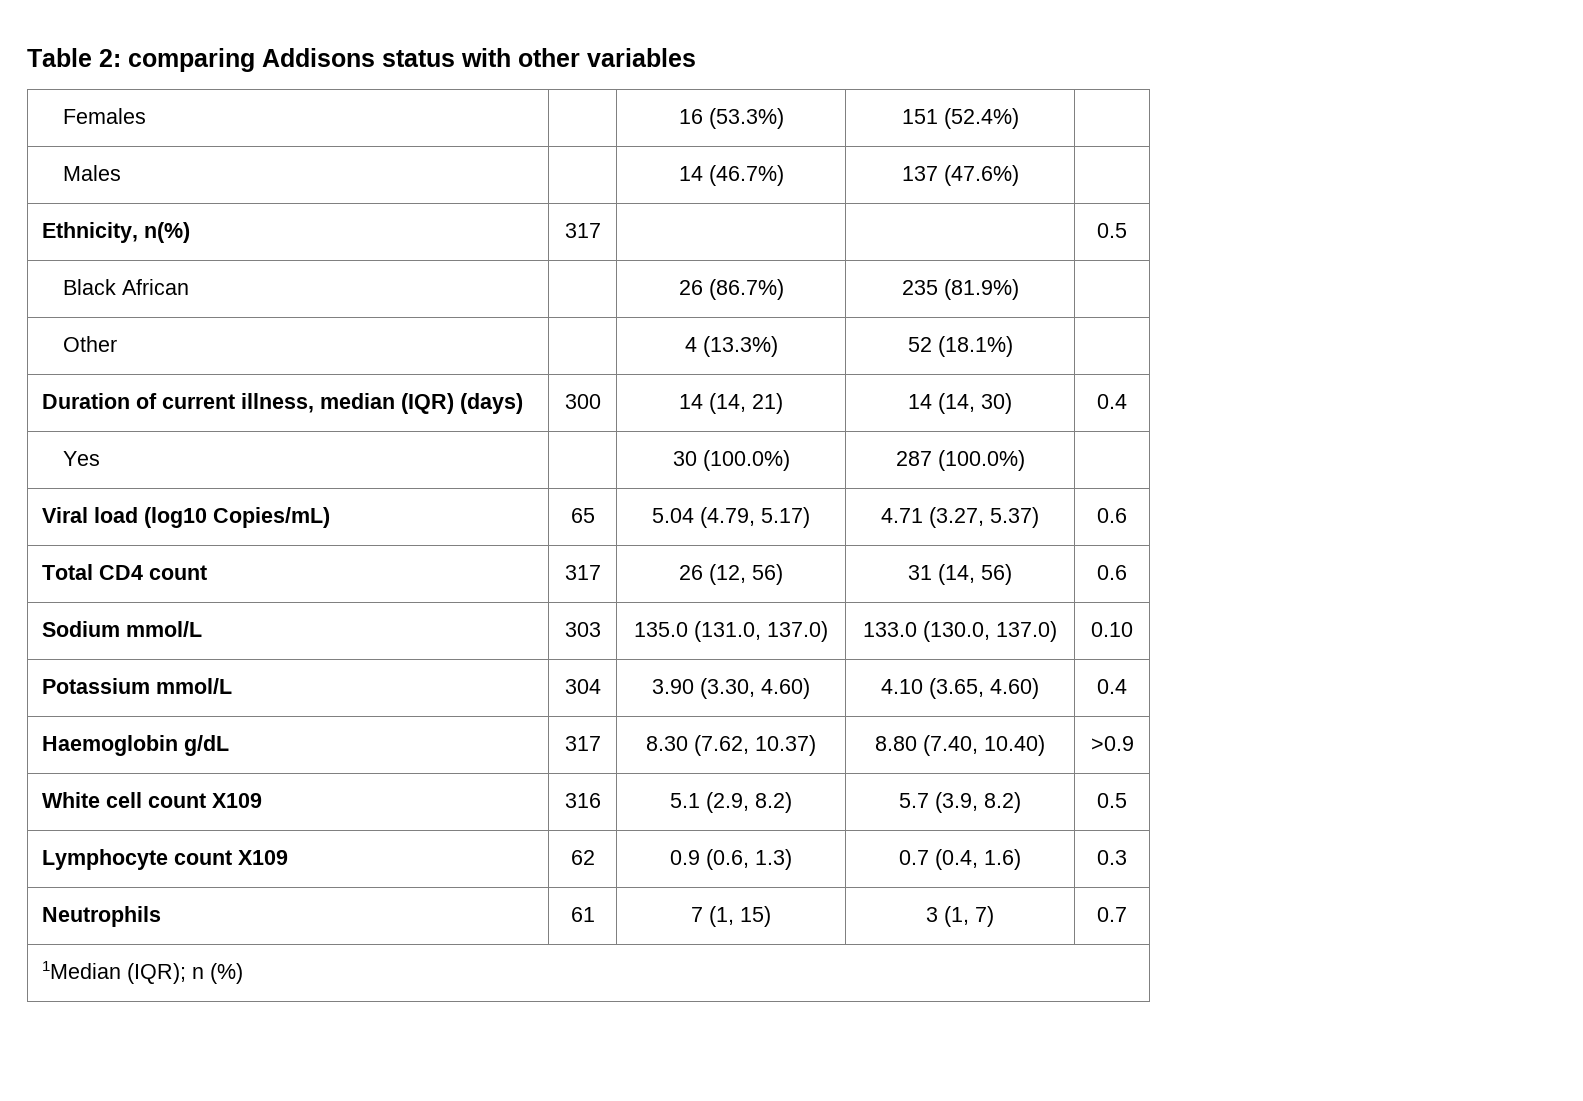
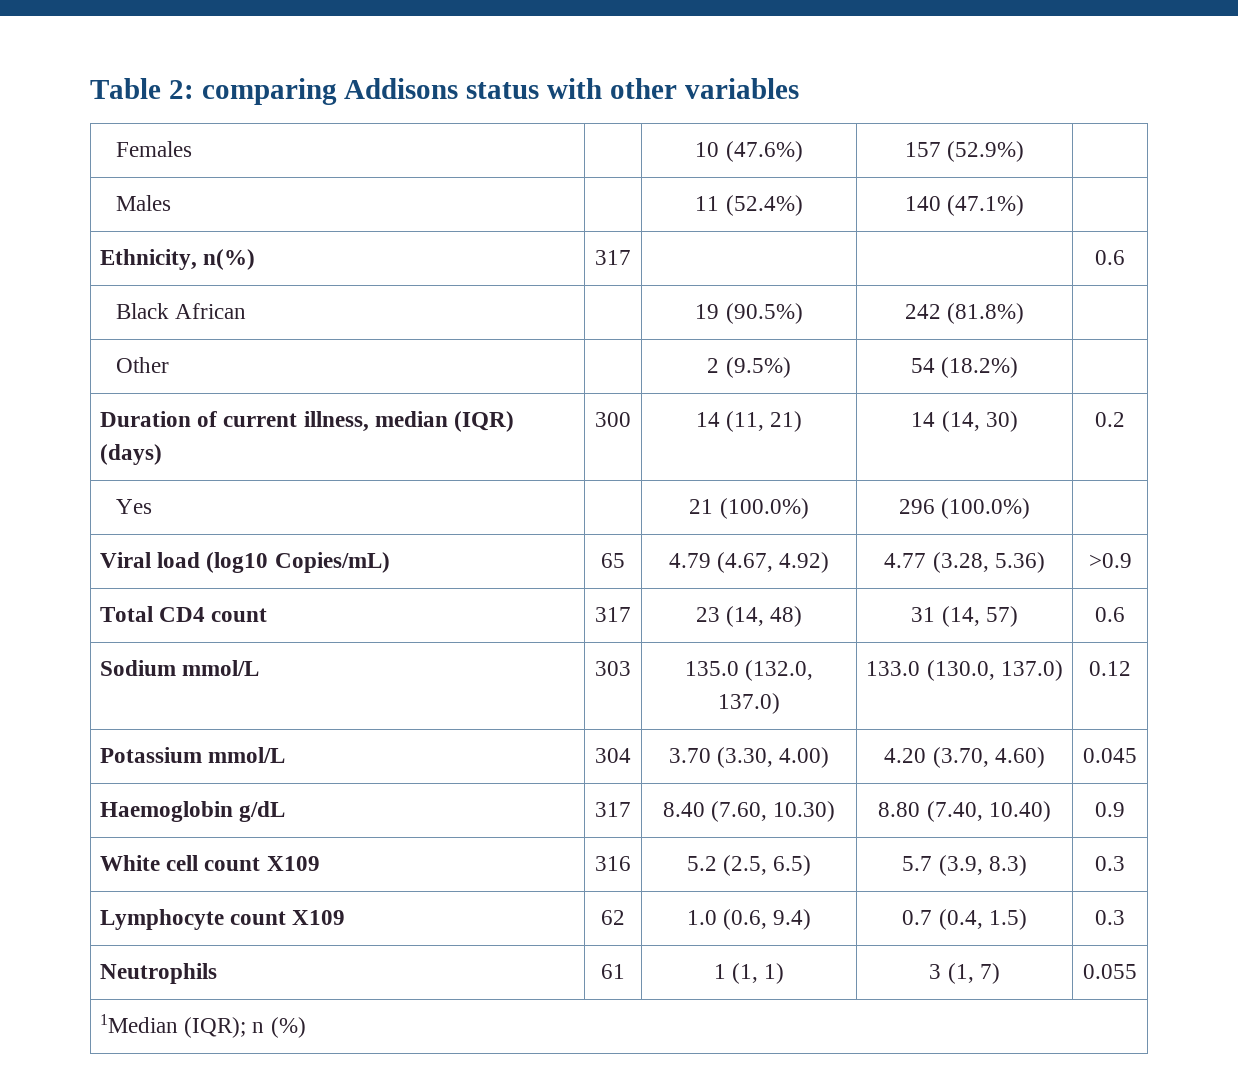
[678,108,784,129] [901,108,1019,129] [62,165,121,181] [678,165,784,186] [901,165,1019,186] 16 (53.3%) | 151 (52.4%) | // Males | | 14 (46.7%) | 137 (47.6%) -> [695,141,803,162] [904,141,1025,162] [116,195,172,211] [695,195,803,216] [904,195,1025,216] 10 (47.6%) | 157 (52.9%) | // Males | | 11 (52.4%) | 140 (47.1%)
[1097,223,1127,238] 0.5 -> [1095,250,1125,265] 0.6
[678,279,784,300] [901,279,1019,300] [62,336,117,352] [684,336,778,357] [907,336,1013,357] 26 (86.7%) | 235 (81.9%) | // Other | | 4 (13.3%) | 52 (18.1%) -> [695,303,803,324] [904,303,1025,324] [116,357,170,373] [707,357,791,378] [910,357,1019,378] 19 (90.5%) | 242 (81.8%) | // Other | | 2 (9.5%) | 54 (18.2%)
[709,393,746,414] (14, -> [726,411,764,432] (11,
[1097,394,1127,409] 0.4 -> [1095,412,1125,427] 0.2
[672,450,790,471] [895,451,932,466] 30 (100.0%) | 287 -> [689,498,809,519] [898,499,935,514] 21 (100.0%) | 296
[652,507,811,528] [881,507,1039,528] [1097,508,1127,523] 5.04 (4.79, 5.17) | 4.71 (3.27, 5.37) | 0.6 -> [668,552,830,573] [884,552,1045,573] [1088,553,1132,568] 4.79 (4.67, 4.92) | 4.77 (3.28, 5.36) | >0.9
[679,564,783,585] 26 (12, 56) -> [695,606,803,627] 23 (14, 48)
[981,564,1012,585] 56) -> [985,606,1018,627] 57)
[694,621,761,642] (131.0, -> [745,660,814,681] (132.0,
[1091,622,1133,637] 0.10 -> [1089,661,1131,676] 0.12
[652,678,811,699] [881,678,1039,699] [1097,679,1127,694] 3.90 (3.30, 4.60) | 4.10 (3.65, 4.60) | 0.4 -> [668,747,830,768] [884,747,1045,768] [1083,748,1137,763] 3.70 (3.30, 4.00) | 4.20 (3.70, 4.60) | 0.045
[646,735,816,756] 8.30 (7.62, 10.37) -> [662,801,836,822] 8.40 (7.60, 10.30)
[1090,736,1134,751] >0.9 -> [1095,802,1125,817] 0.9
[670,792,792,813] 5.1 (2.9, 8.2) -> [686,855,812,876] 5.2 (2.5, 6.5)
[984,792,1021,813] [1097,793,1127,808] 8.2) | 0.5 -> [988,855,1027,876] [1095,856,1125,871] 8.3) | 0.3
[670,849,792,870] 0.9 (0.6, 1.3) -> [686,909,812,930] 1.0 (0.6, 9.4)
[984,849,1021,870] 1.6) -> [988,909,1027,930] 1.5)
[691,906,771,927] 7 (1, 15) -> [713,963,785,984] 1 (1, 1)
[1097,907,1127,922] 0.7 -> [1083,964,1137,979] 0.055

